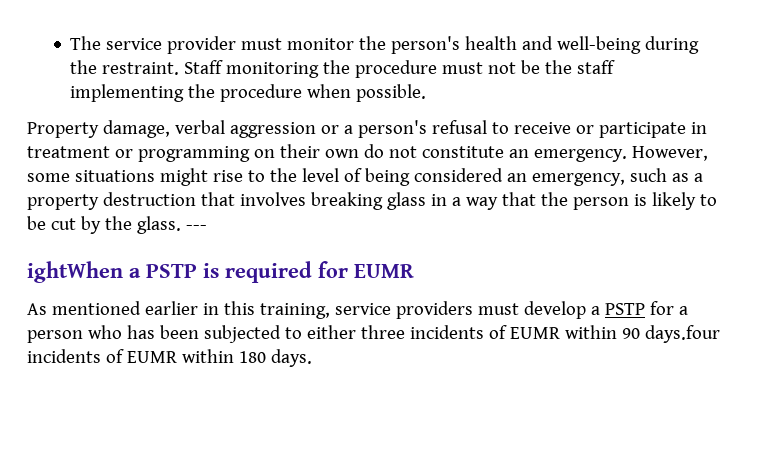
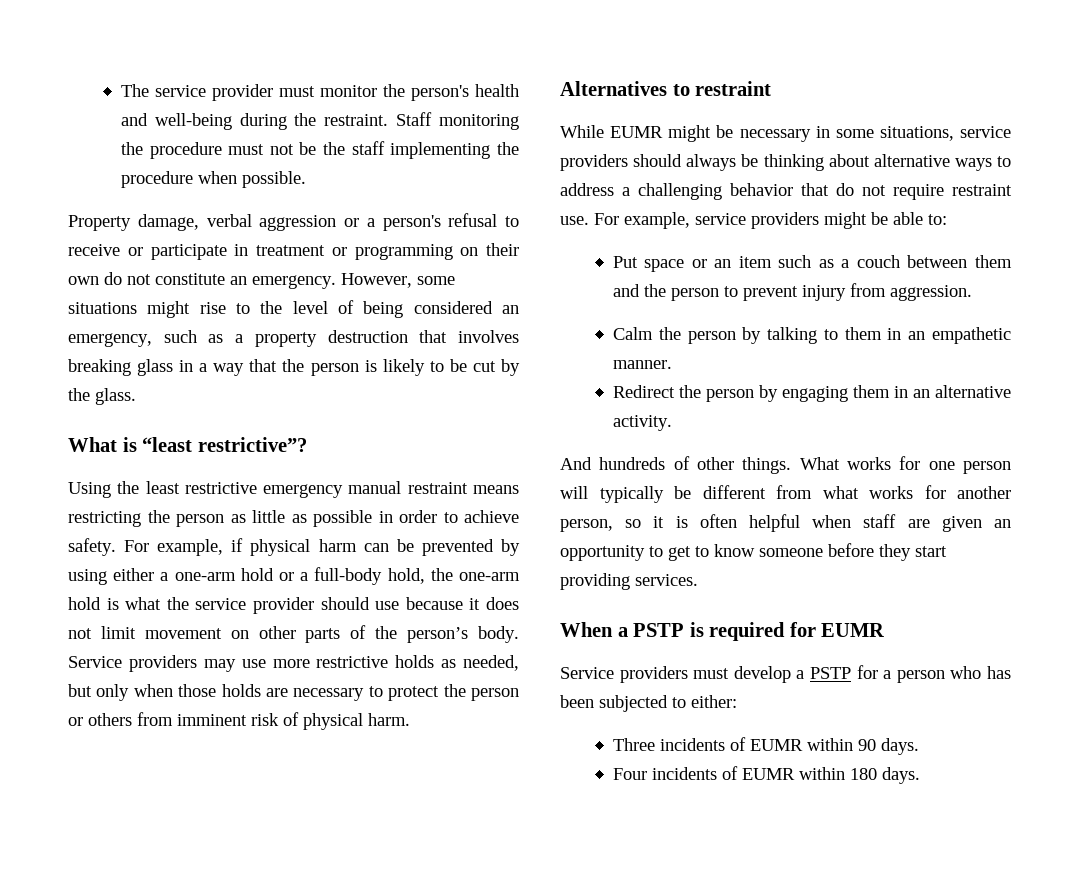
[185,225,207,230] [27,261,123,283] --- // ightWhen -> [68,437,307,452] [68,481,519,498] [68,510,519,527] [68,538,520,556] [68,567,520,585] [68,597,519,614] [68,625,520,643] [68,655,519,672] [68,684,519,701] [68,712,410,730] [560,81,772,96] [560,125,1011,142] [560,154,1011,171] [560,183,1012,200] [560,212,947,229] [612,255,1012,272] [612,283,972,301] [612,327,1011,344] [612,360,672,369] [612,385,1011,402] [612,415,672,431] [560,456,1011,474] [560,485,1011,503] [560,514,1011,532] [560,543,947,561] [560,573,698,590] [560,622,613,637] // What is “least restrictive”? // Using the least restrictive emergency manual restraint means restricting the person as little as possible in order to achieve safety. For example, if physical harm can be prevented by using either a one-arm hold or a full-body hold, the one-arm hold is what the service provider should use because it does not limit movement on other parts of the person’s body. Service providers may use more restrictive holds as needed, but only when those holds are necessary to protect the person or others from imminent risk of physical harm. // Alternatives to restraint // While EUMR might be necessary in some situations, service providers should always be thinking about alternative ways to address a challenging behavior that do not require restraint use. For example, service providers might be able to: // Put space or an item such as a couch between them and the person to prevent injury from aggression. // Calm the person by talking to them in an empathetic manner. // Redirect the person by engaging them in an alternative activity. // And hundreds of other things. What works for one person will typically be different from what works for another person, so it is often helpful when staff are given an opportunity to get to know someone before they start providing services. // When
[27,301,391,319] As mentioned earlier in this training, service -> [560,667,614,679] Service
[306,325,405,339] either three -> [691,695,737,708] [612,738,655,751] either: // Three
[644,325,720,343] days.four -> [880,738,919,755] [612,768,647,780] days. // Four

